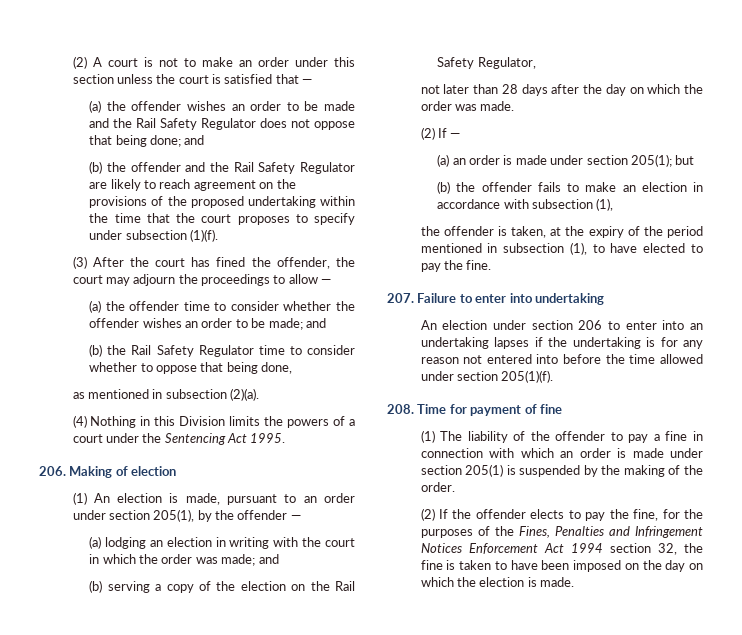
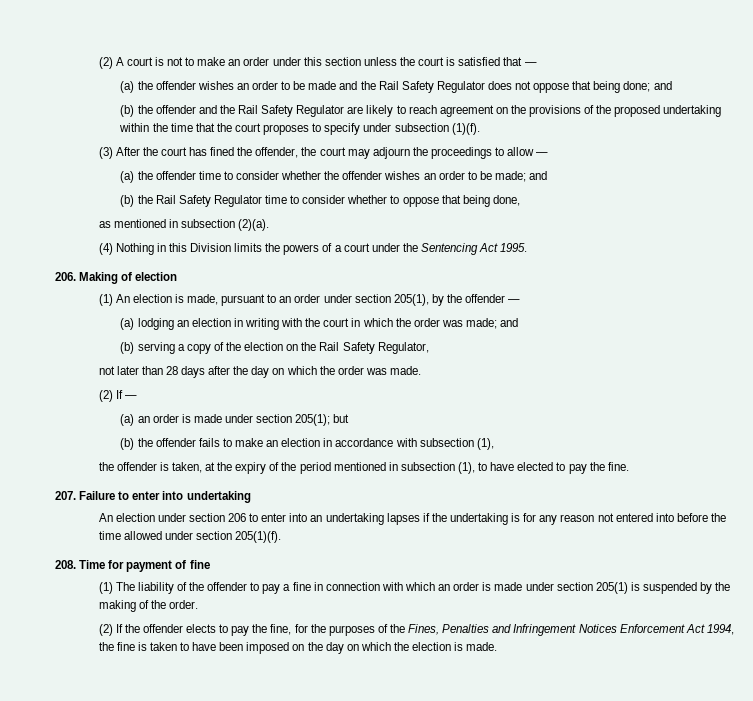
[570,543,677,555] 1994 section 32, -> [706,624,734,635] 1994,

